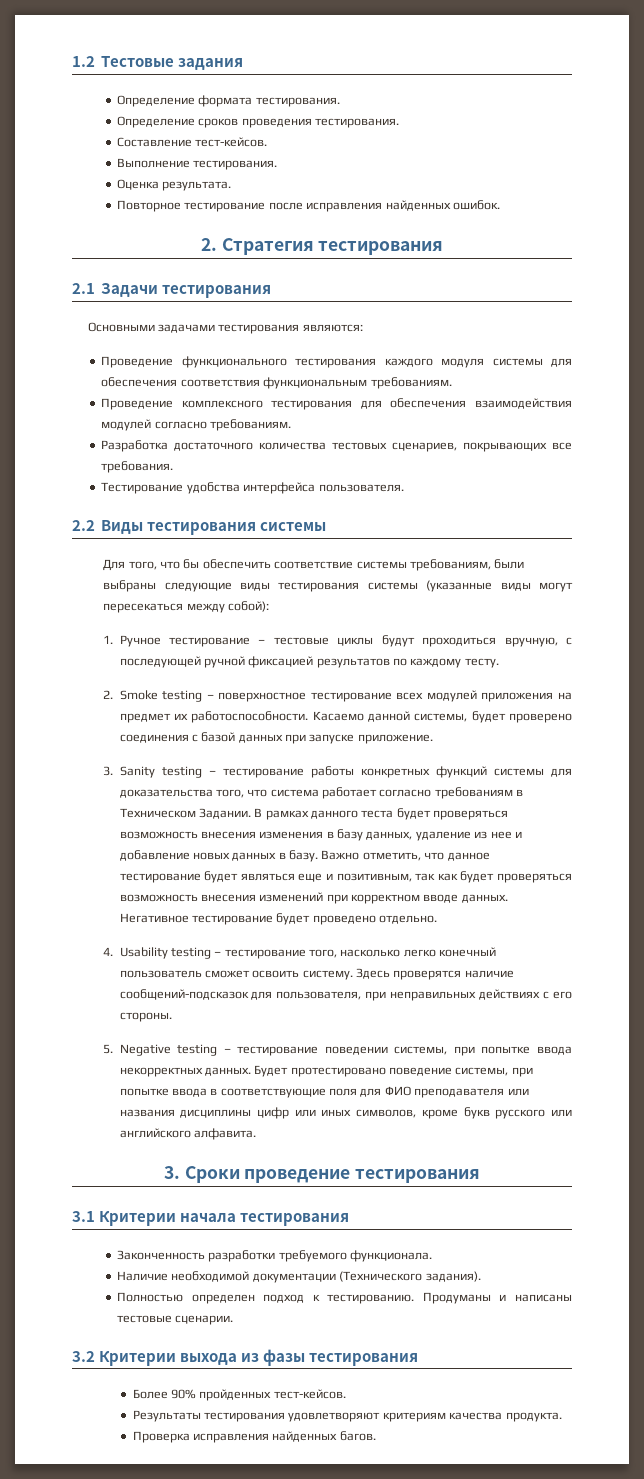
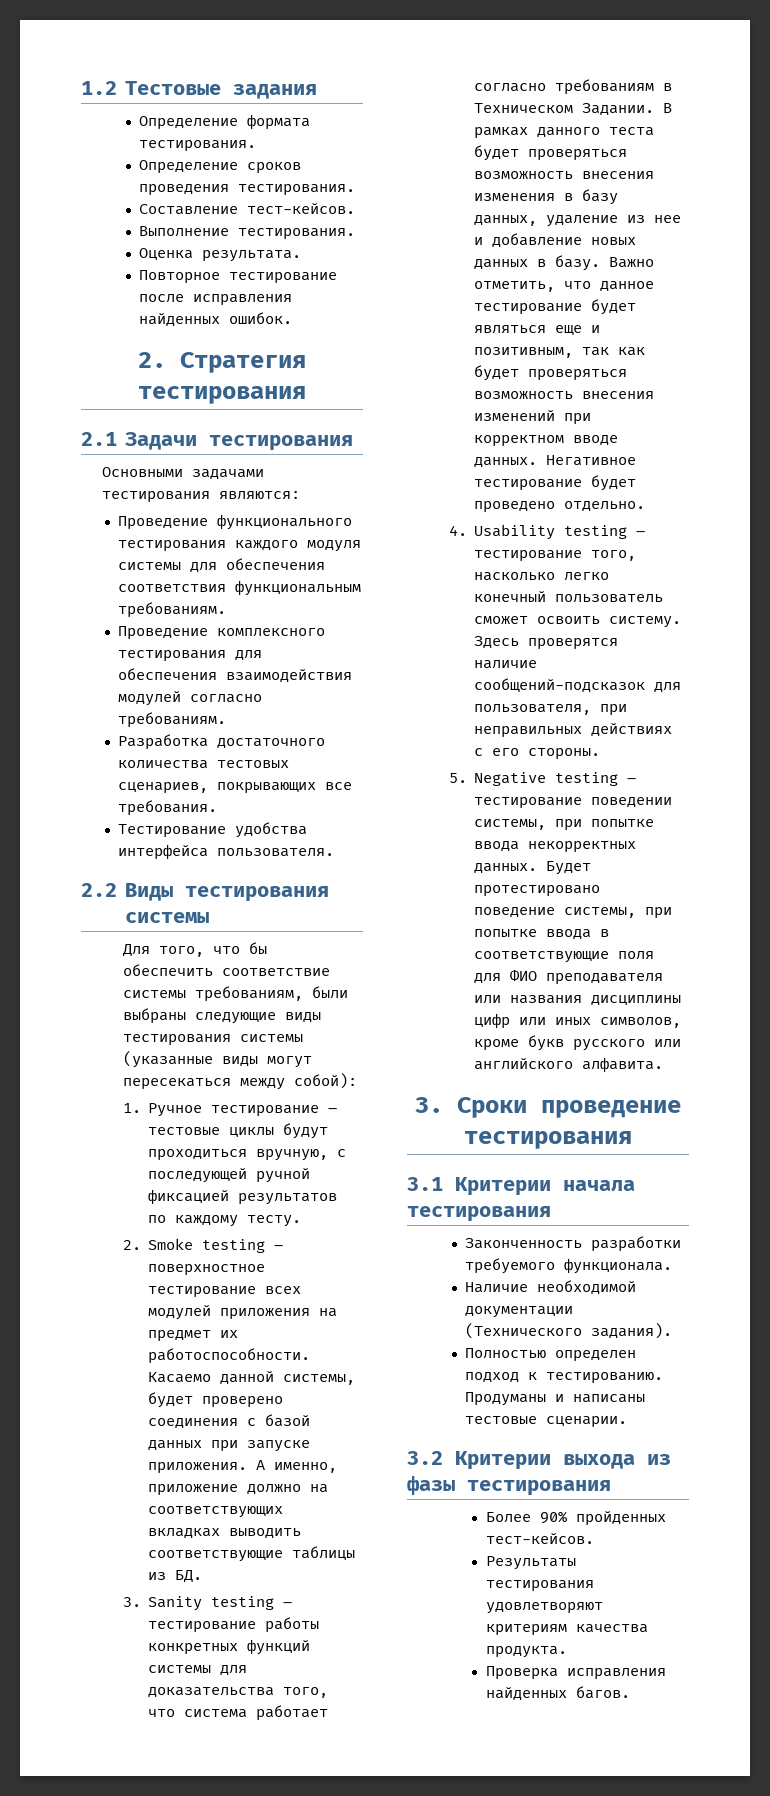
[357,734,433,744] приложение. -> [148,1460,338,1474] [148,1484,329,1496] [148,1506,284,1518] [148,1528,302,1538] [148,1546,356,1562] [148,1570,203,1582] приложения. А именно, приложение должно на соответствующих вкладках выводить соответствующие таблицы из БД.

